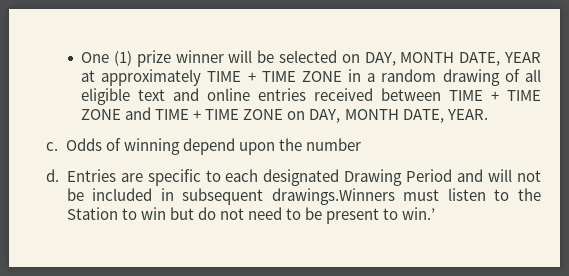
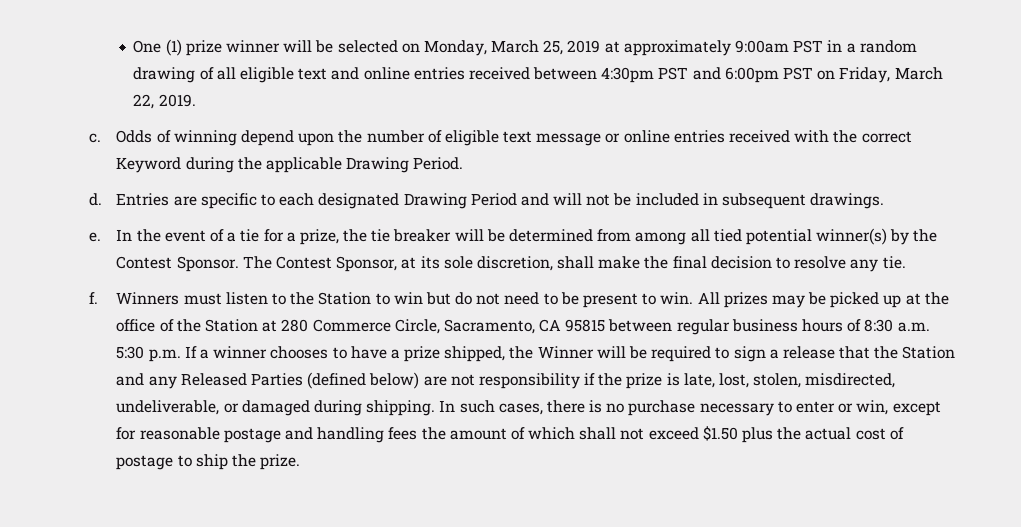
[364,52,542,66] [81,69,342,86] DAY, MONTH DATE, YEAR at approximately TIME + TIME ZONE -> [423,40,824,56] Monday, March 25, 2019 at approximately 9:00am PST
[449,90,542,101] [81,107,488,123] TIME + TIME ZONE and TIME + TIME ZONE on DAY, MONTH DATE, YEAR. -> [601,67,943,83] [133,94,196,109] 4:30pm PST and 6:00pm PST on Friday, March 22, 2019.
(362, 144) none -> [427,130,912,146] [116,157,464,173] of eligible text message or online entries received with the correct Keyword during the applicable Drawing Period.
[271,188,395,205] drawings.Winners -> [810,193,885,209] [89,228,938,245] [116,256,906,272] [89,292,180,305] drawings. // e. In the event of a tie for a prize, the tie breaker will be determined from among all tied potential winner(s) by the Contest Sponsor. The Contest Sponsor, at its sole discretion, shall make the final decision to resolve any tie. // f. Winners
[402,207,436,220] win.’ -> [660,292,949,308] [116,319,930,335] [116,346,956,362] [116,372,896,389] [116,400,941,416] [116,426,904,443] [116,454,301,470] win. All prizes may be picked up at the office of the Station at 280 Commerce Circle, Sacramento, CA 95815 between regular business hours of 8:30 a.m. 5:30 p.m. If a winner chooses to have a prize shipped, the Winner will be required to sign a release that the Station and any Released Parties (defined below) are not responsibility if the prize is late, lost, stolen, misdirected, undeliverable, or damaged during shipping. In such cases, there is no purchase necessary to enter or win, except for reasonable postage and handling fees the amount of which shall not exceed $1.50 plus the actual cost of postage to ship the prize.

